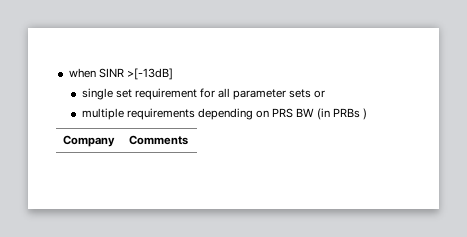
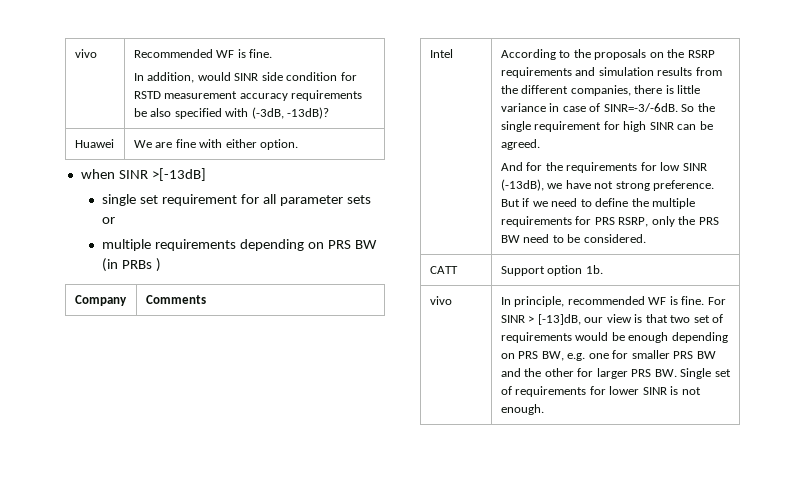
(68, 73) none -> [74,49,97,58] [133,49,273,58] [133,72,357,83] [133,90,363,101] [133,107,330,119] [74,139,114,148] [133,139,299,150] vivo | Recommended WF is fine. // In addition, would SINR side condition for RSTD measurement accuracy requirements be also specified with (-3dB, -13dB)? // Huawei | We are fine with either option. //
(189, 140) none -> [429,49,453,58] [500,49,715,60] [500,67,722,78] [500,85,701,96] [500,103,715,112] [500,121,713,132] [500,139,540,150] [500,162,707,173] [500,179,715,191] [500,198,696,209] [500,216,719,227] [500,234,646,243] [429,266,458,274] [500,265,603,276] [429,296,452,305] [500,296,726,307] [500,314,724,325] [500,332,728,343] [500,350,716,361] [500,368,731,379] [500,386,701,397] [500,404,544,415] // Intel | According to the proposals on the RSRP requirements and simulation results from the different companies, there is little variance in case of SINR=-3/-6dB. So the single requirement for high SINR can be agreed. // And for the requirements for low SINR (-13dB), we have not strong preference. But if we need to define the multiple requirements for PRS RSRP, only the PRS BW need to be considered. // CATT | Support option 1b. // vivo | In principle, recommended WF is fine. For SINR > [-13]dB, our view is that two set of requirements would be enough depending on PRS BW, e.g. one for smaller PRS BW and the other for larger PRS BW. Single set of requirements for lower SINR is not enough.

